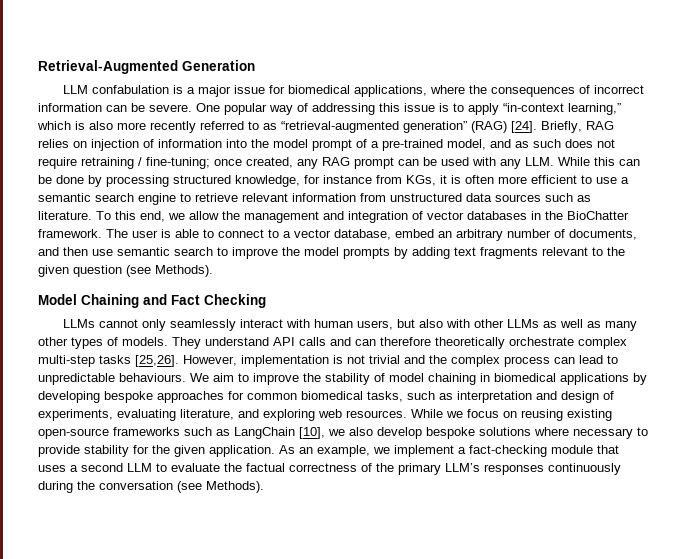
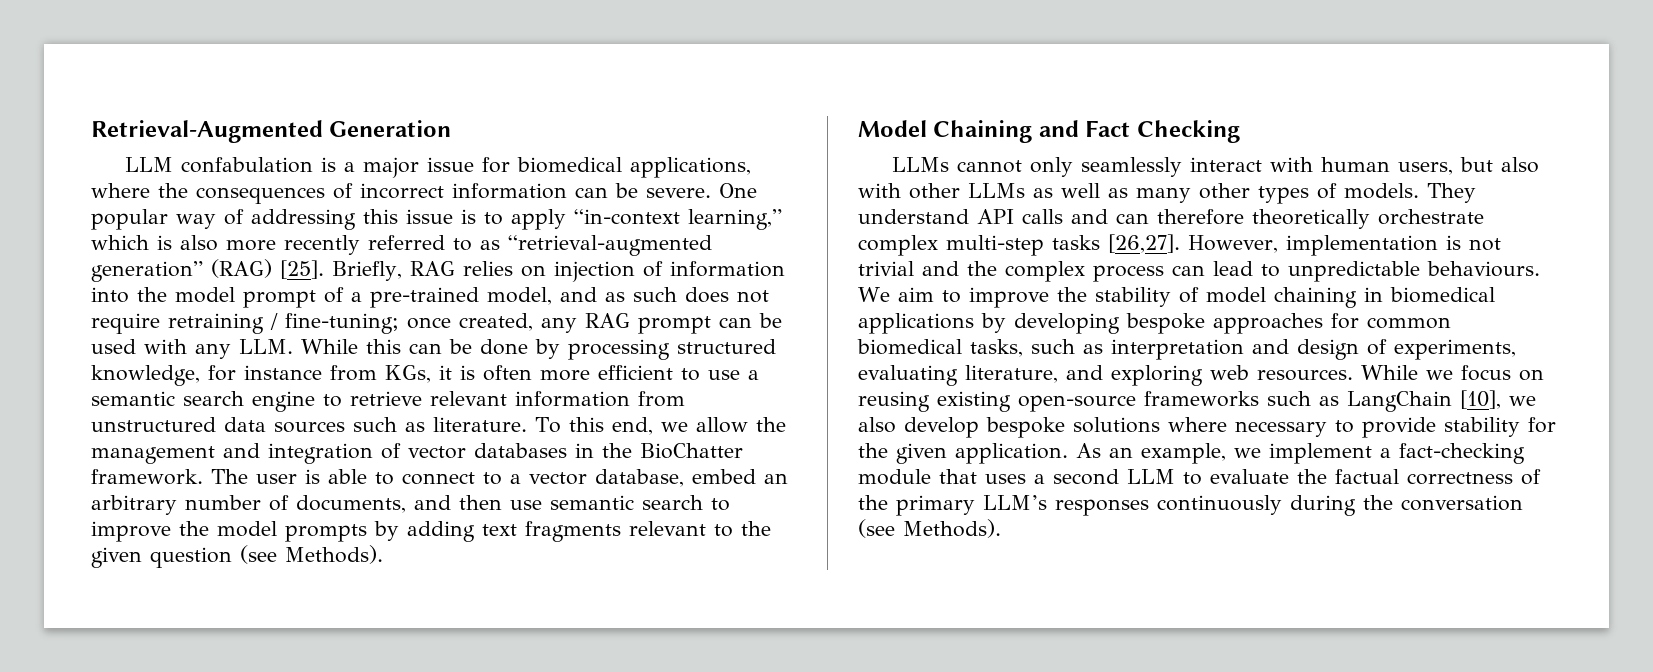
[511,121,537,133] [24]. -> [280,260,324,279] [25].
[135,355,179,367] [25,26]. -> [1108,234,1180,253] [26,27].

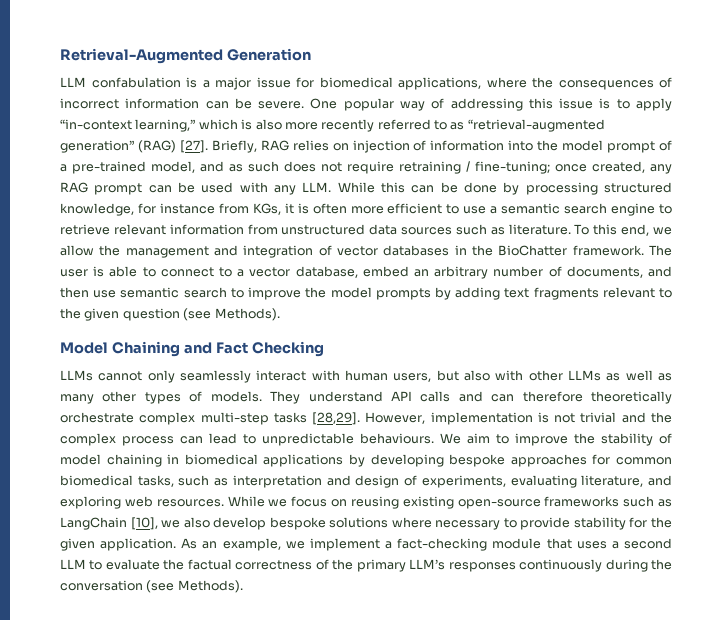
[280,260,324,279] [25]. -> [179,140,208,153] [27].
[1108,234,1180,253] [26,27]. -> [312,412,361,425] [28,29].

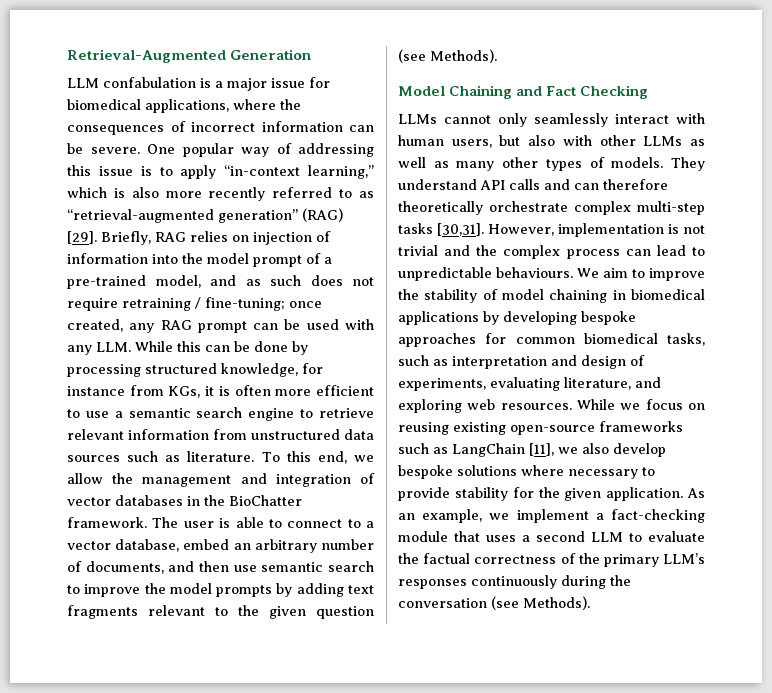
[179,140,208,153] [27]. -> [67,231,97,244] [29].
[312,412,361,425] [28,29]. -> [437,223,484,236] [30,31].
[130,517,158,530] [10], -> [529,443,554,456] [11],

